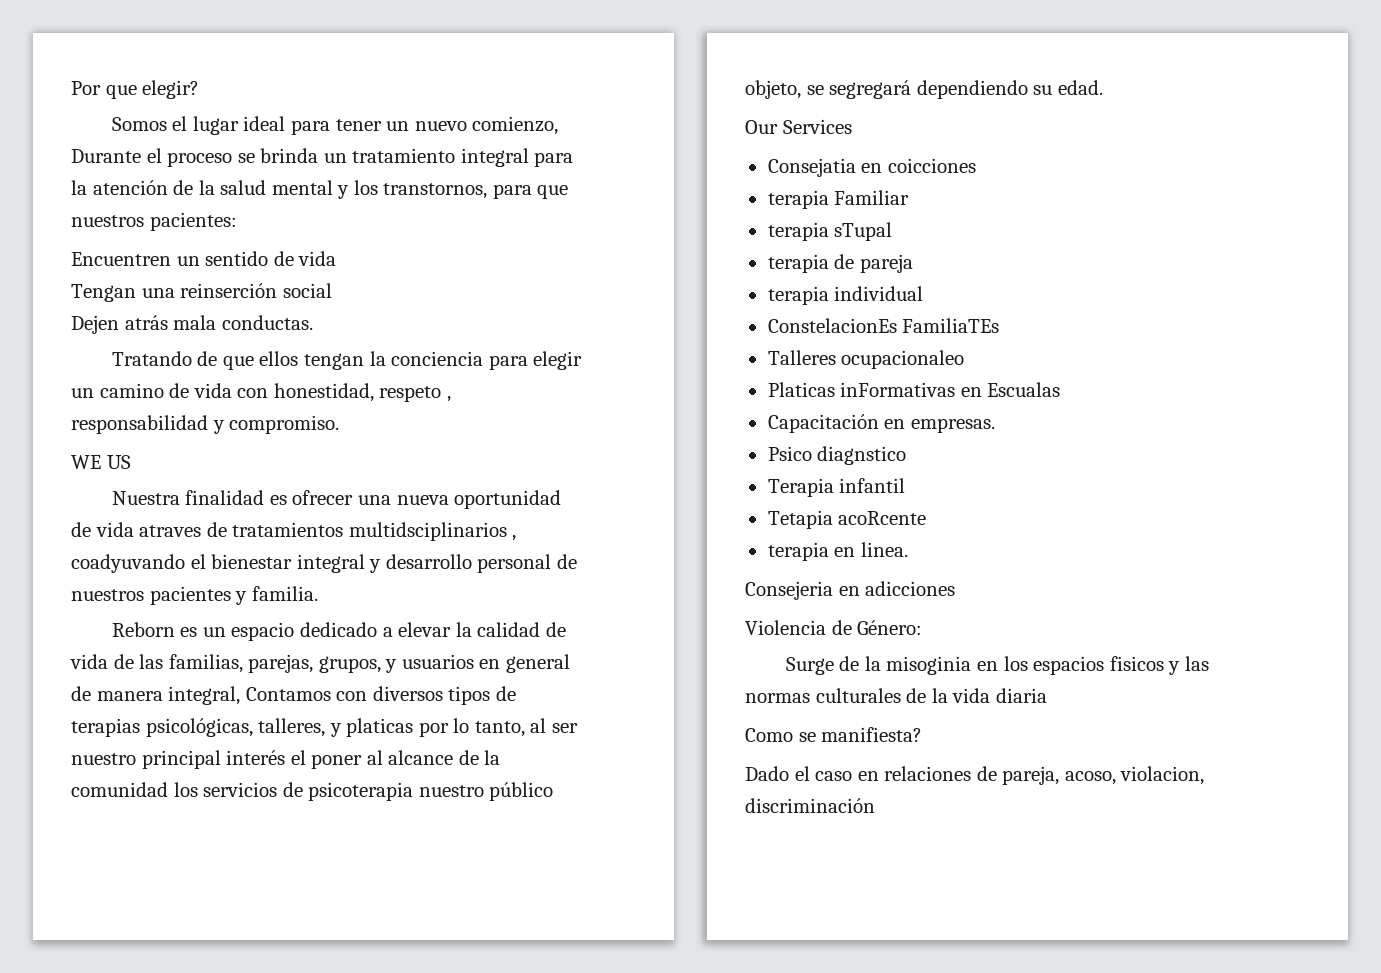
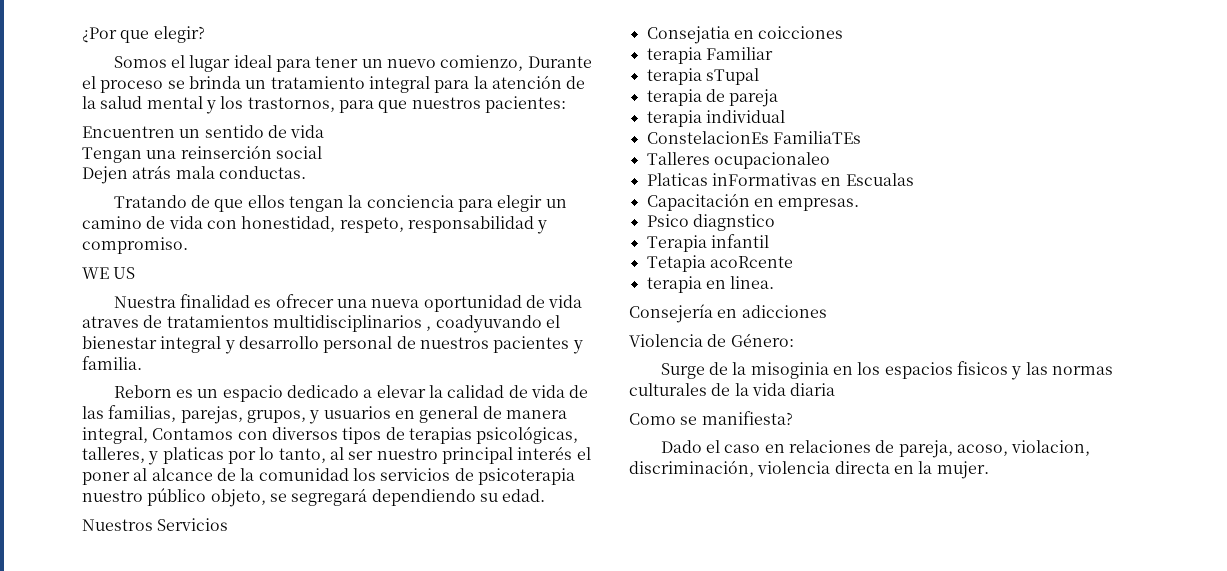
[71,81,101,95] Por -> [82,27,117,43] ¿Por
[383,183,488,199] transtornos, -> [247,97,335,112] trastornos,
[379,386,451,402] respeto , -> [339,217,404,233] respeto,
[348,522,507,541] multidsciplinarios -> [272,315,422,332] multidisciplinarios
[745,119,852,134] Our Services -> [82,518,229,531] Nuestros Servicios
[745,581,833,600] Consejeria -> [629,304,713,323] Consejería
[745,798,875,813] discriminación -> [629,460,989,479] discriminación, violencia directa en la mujer.

